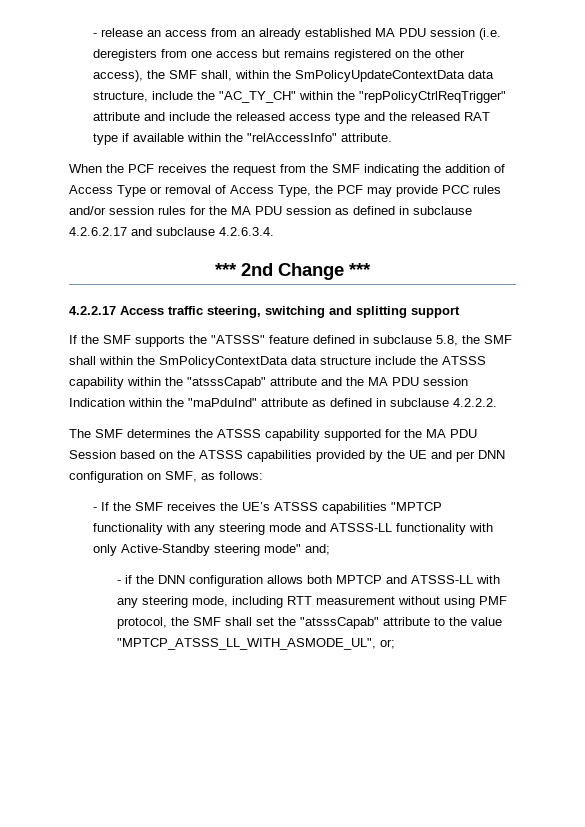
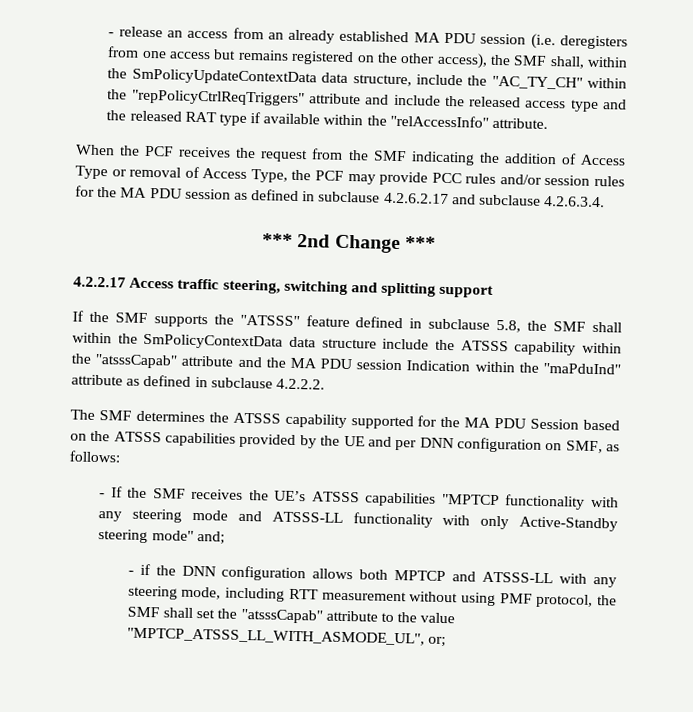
[359,91,507,103] "repPolicyCtrlReqTrigger" -> [131,89,305,107] "repPolicyCtrlReqTriggers"

